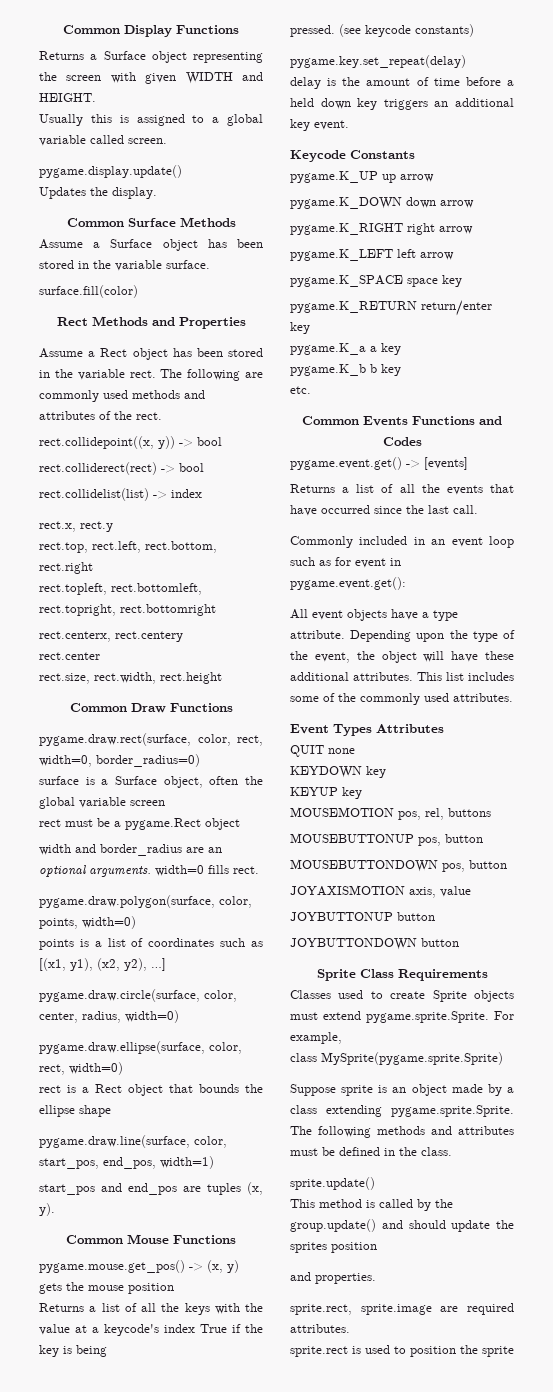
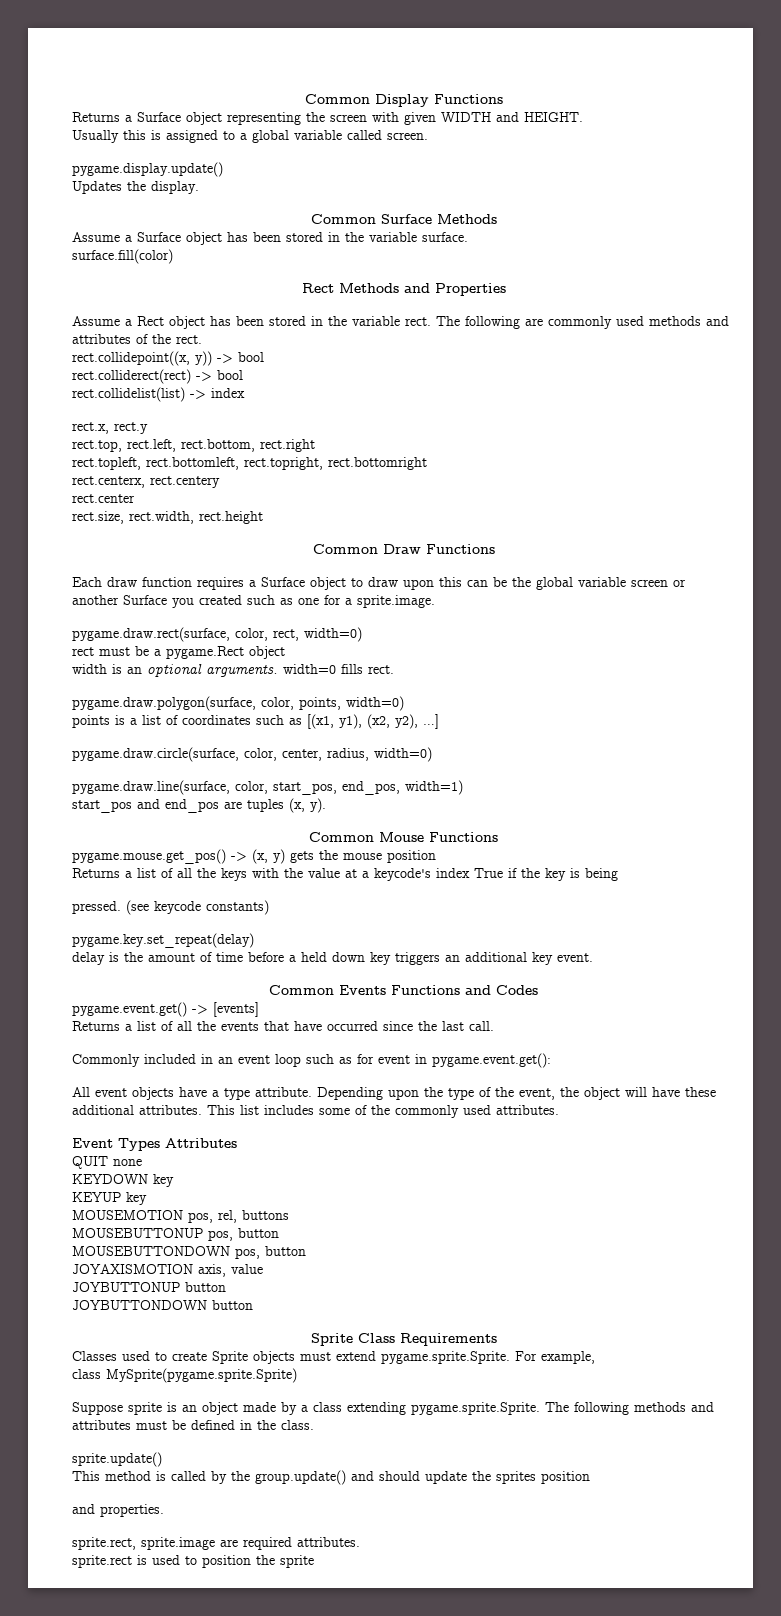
[39,733,263,746] [39,754,200,767] [39,776,263,788] [39,797,165,809] pygame.draw.rect(surface, color, rect, width=0, border_radius=0) // surface is a Surface object, often the global variable screen -> [72,577,686,590] [72,595,435,608] [72,627,362,642] Each draw function requires a Surface object to draw upon this can be the global variable screen or another Surface you created such as one for a sprite.image. // pygame.draw.rect(surface, color, rect, width=0)
[75,844,204,856] and border_radius are -> [112,664,122,674] is
[39,1041,242,1054] [39,1062,123,1075] [39,1084,263,1096] [39,1105,111,1117] // pygame.draw.ellipse(surface, color, rect, width=0) // rect is a Rect object that bounds the ellipse shape -> (432, 754) none
[290,150,415,162] [290,171,434,183] [290,197,474,209] [290,223,473,235] [290,249,454,261] [290,275,462,287] [290,300,492,316] [290,322,310,334] [290,343,401,355] [290,364,401,376] [290,386,311,394] // Keycode Constants // pygame.K_UP up arrow // pygame.K_DOWN down arrow // pygame.K_RIGHT right arrow // pygame.K_LEFT left arrow // pygame.K_SPACE space key // pygame.K_RETURN return/enter key // pygame.K_a a key // pygame.K_b b key // etc. -> (593, 957) none

